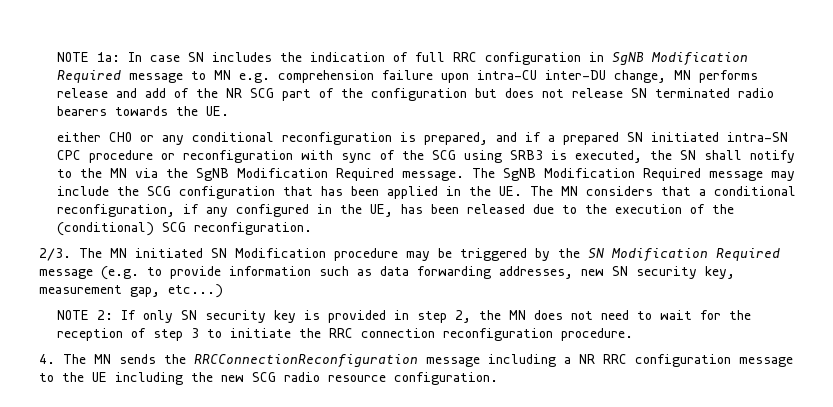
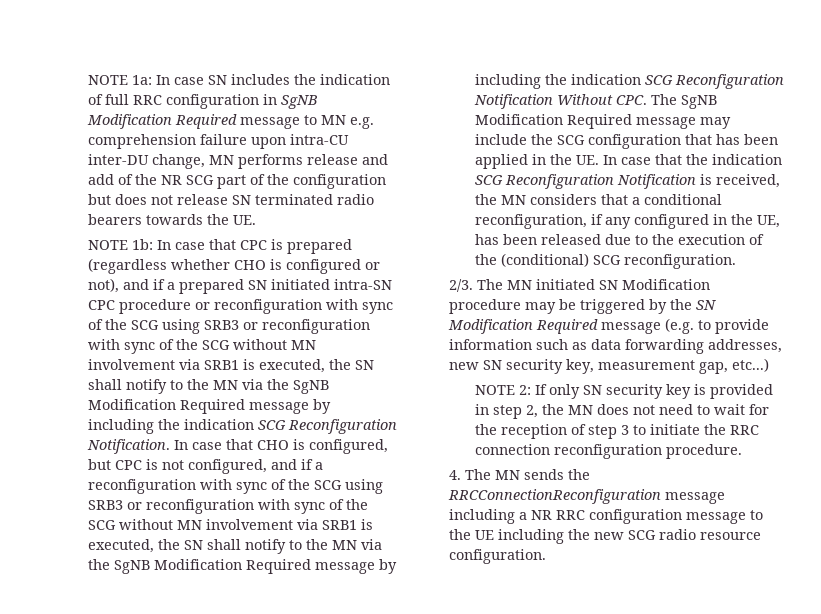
[57,132,489,145] either CHO or any conditional reconfiguration is prepared, -> [87,239,352,254] [87,258,380,274] [87,278,119,293] NOTE 1b: In case that CPC is prepared (regardless whether CHO is configured or not),
(544, 155) none -> [242,319,370,334] [87,339,316,354] [87,359,239,370] or reconfiguration with sync of the SCG without MN involvement via SRB1
[402,171,465,181] message. -> [248,399,331,414] [87,419,397,434] [86,439,388,454] [87,459,323,474] [87,479,383,494] [87,499,368,514] [87,519,373,530] [87,539,382,554] [87,559,397,574] [474,74,784,89] [473,94,647,109] message by including the indication SCG Reconfiguration Notification. In case that CHO is configured, but CPC is not configured, and if a reconfiguration with sync of the SCG using SRB3 or reconfiguration with sync of the SCG without MN involvement via SRB1 is executed, the SN shall notify to the MN via the SgNB Modification Required message by including the indication SCG Reconfiguration Notification Without CPC.
[530,186,554,196] The -> [602,154,782,165] [474,174,780,189] [474,194,497,205] In case that the indication SCG Reconfiguration Notification is received, the

